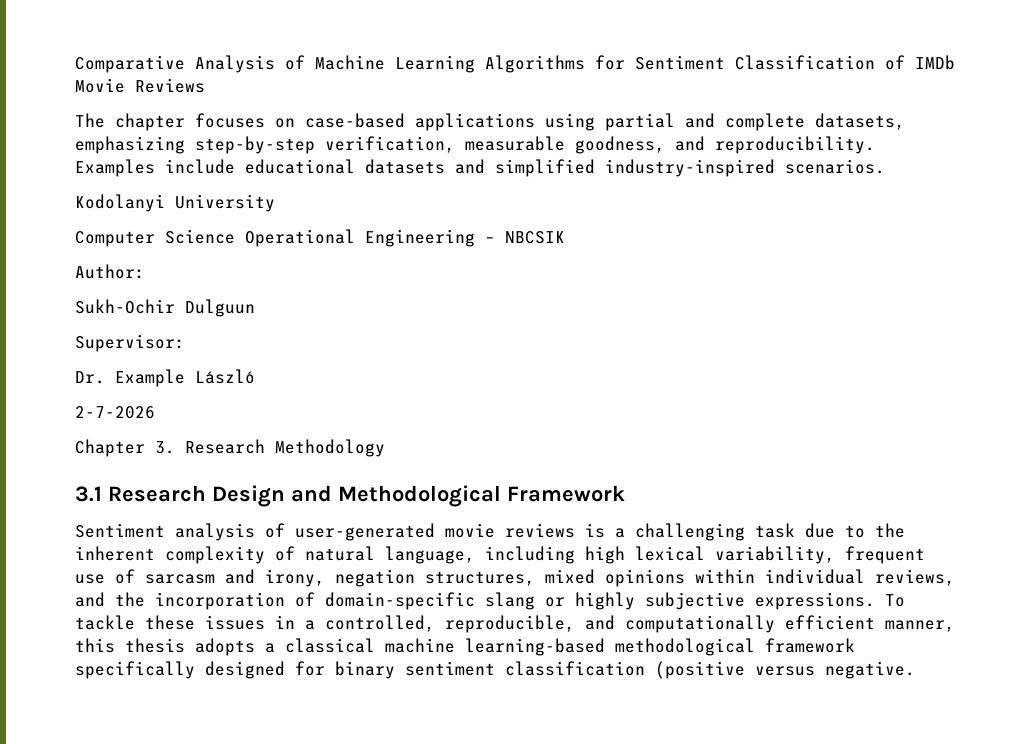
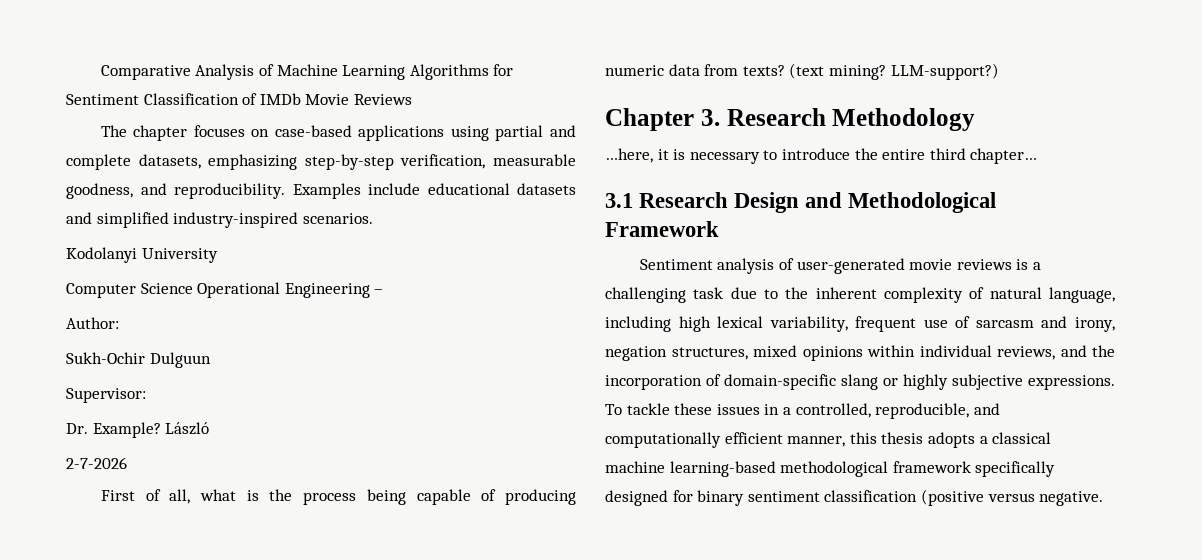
[505,231,565,244] NBCSIK -> (384, 291) none
[115,369,185,387] Example -> [92,422,161,438] Example?
[75,439,385,457] Chapter 3. Research Methodology -> [100,489,576,505] [605,63,999,80] [605,108,976,131] [605,148,1038,164] First of all, what is the process being capable of producing numeric data from texts? (text mining? LLM-support?) // Chapter 3. Research Methodology // …here, it is necessary to introduce the entire third chapter…

